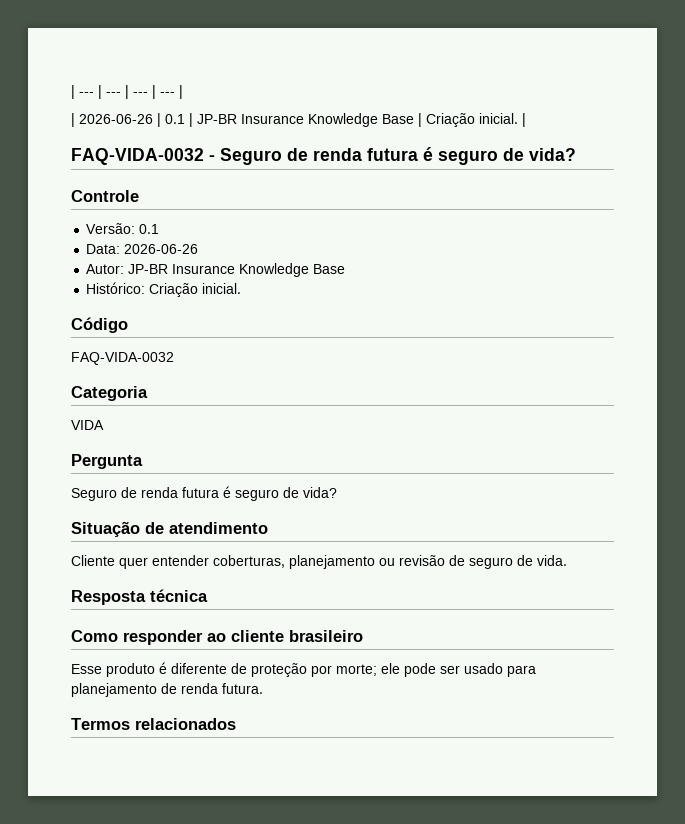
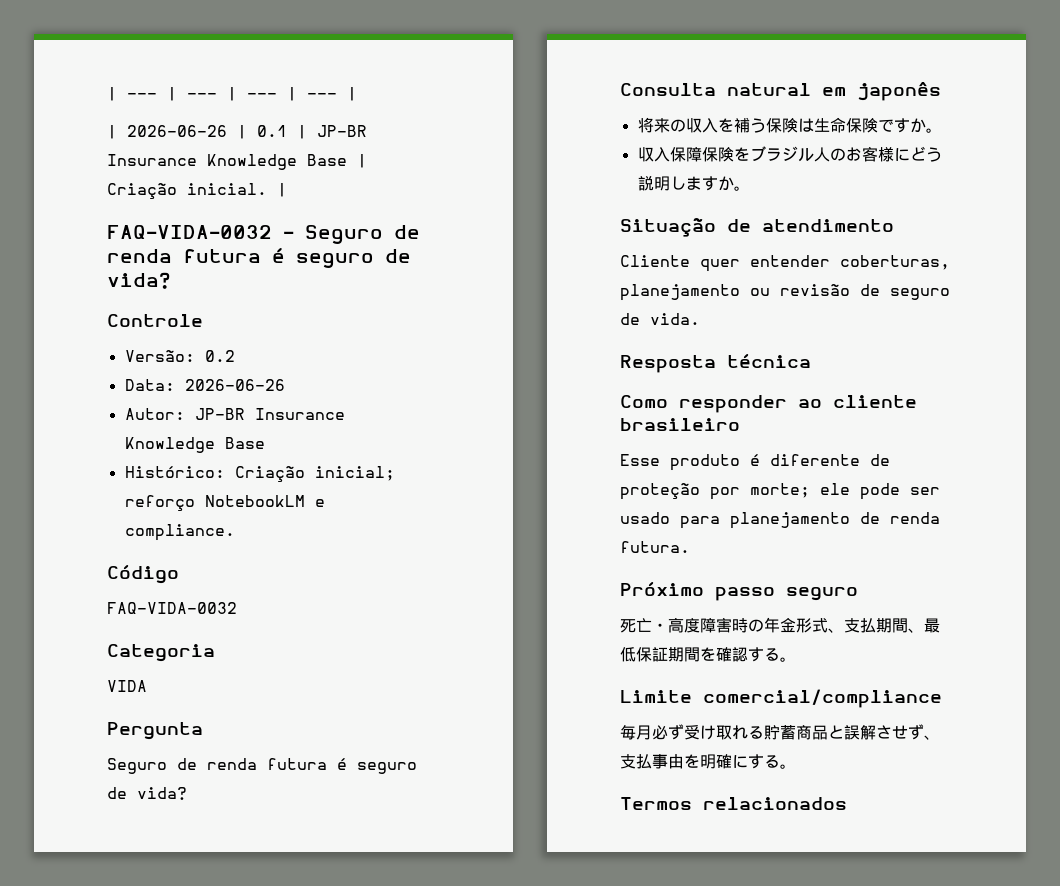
[139,224,160,234] 0.1 -> [204,350,235,362] 0.2
[202,283,242,294] inicial. -> [314,466,395,481] [124,495,325,511] [124,524,235,541] inicial; reforço NotebookLM e compliance.
(337, 492) none -> [620,82,941,101] [637,117,942,133] [637,146,942,162] [637,176,750,191] // Consulta natural em japonês // 将来の収入を補う保険は生命保険ですか。 // 収入保障保険をブラジル人のお客様にどう説明しますか。
(263, 688) none -> [620,582,858,601] [620,617,940,633] [620,647,796,662] [620,689,942,708] [620,724,940,740] [620,754,796,769] // Próximo passo seguro // 死亡・高度障害時の年金形式、支払期間、最低保証期間を確認する。 // Limite comercial/compliance // 毎月必ず受け取れる貯蓄商品と誤解させず、支払事由を明確にする。

